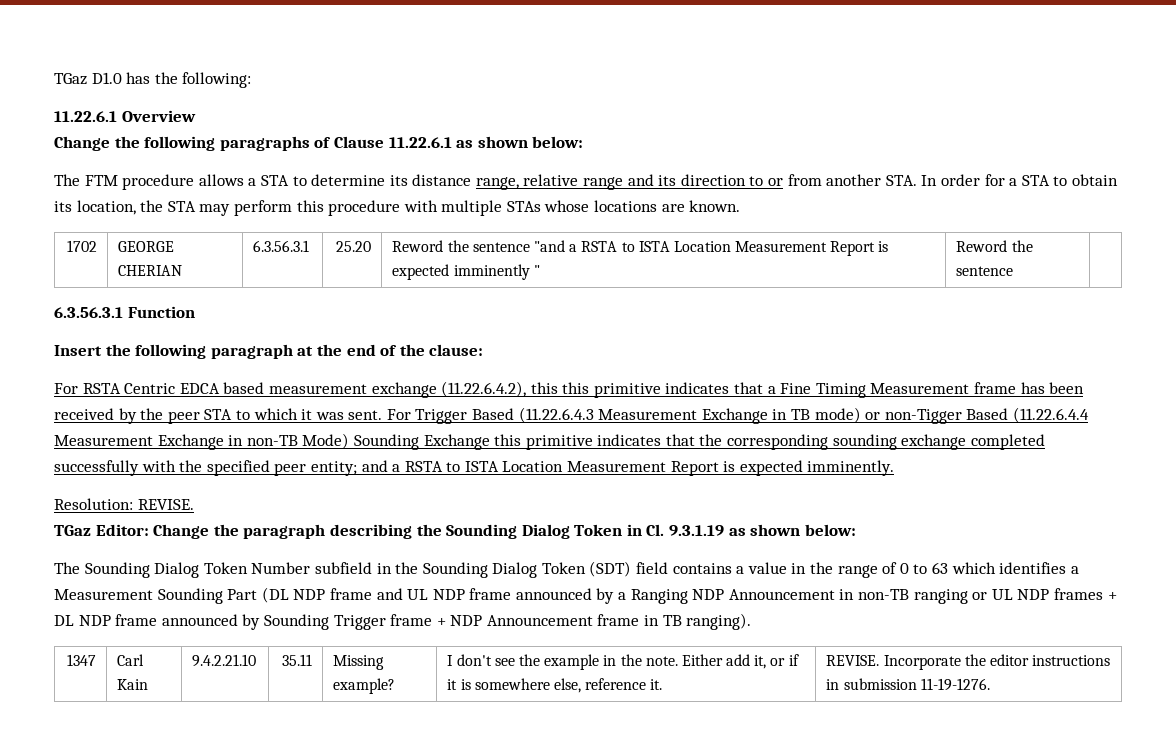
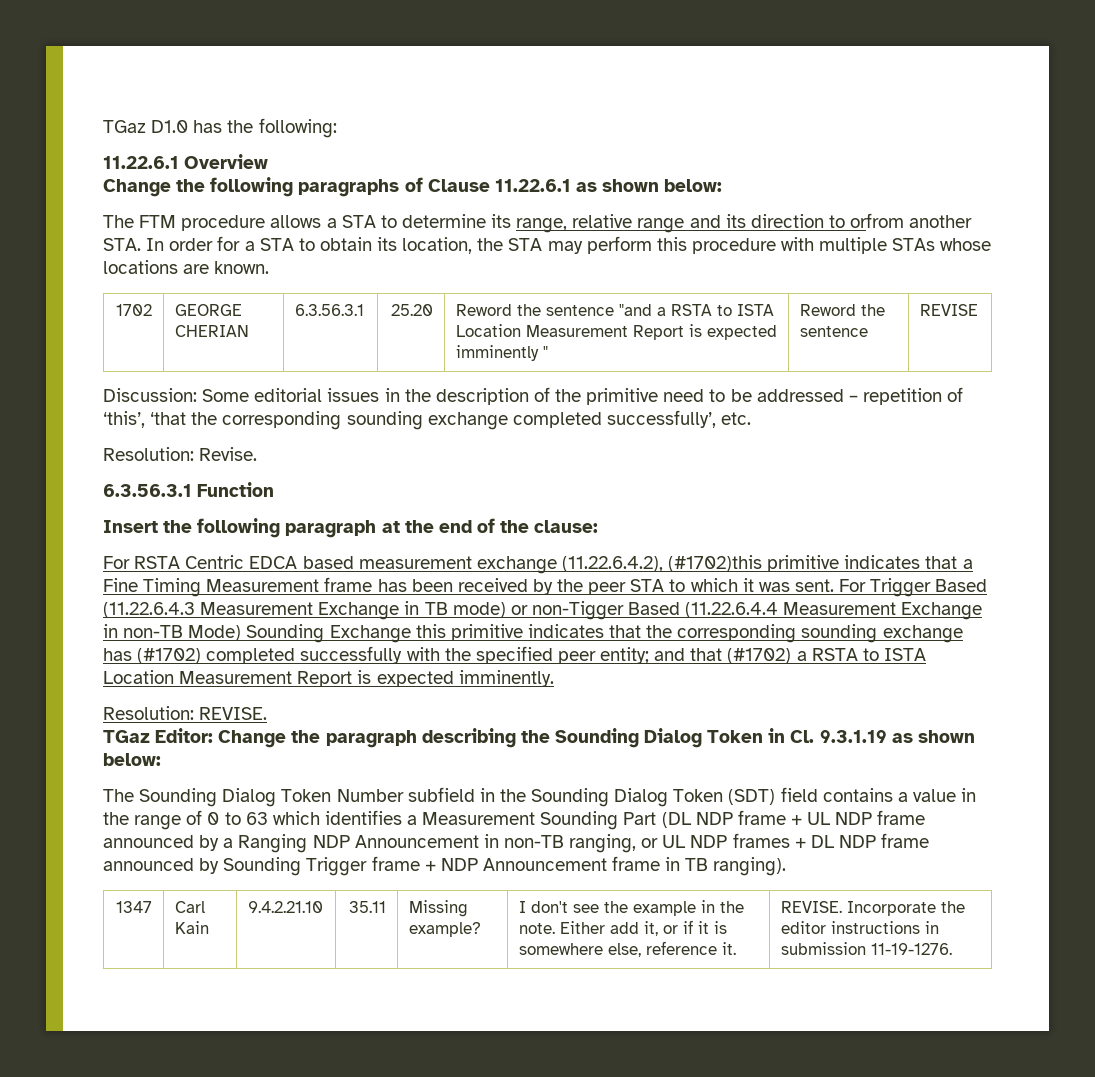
[412,174,472,186] distance -> (512, 221) none
[768,174,822,186] or from -> [850,213,905,228] orfrom
(1014, 271) none -> [919,304,978,316] [103,387,964,405] [103,410,752,430] [103,447,258,461] REVISE // Discussion: Some editorial issues in the description of the primitive need to be addressed – repetition of ‘this’, ‘that the corresponding sounding exchange completed successfully’, etc. // Resolution: Revise.
[530,382,590,394] this this -> [668,555,763,572] (#1702)this
(967, 442) none -> [103,648,202,664] has (#1702)
(388, 466) none -> [690,648,792,664] that (#1702)
[376,588,403,600] and -> [790,815,802,825] +
[913,589,968,604] ranging -> [569,834,637,853] ranging,

